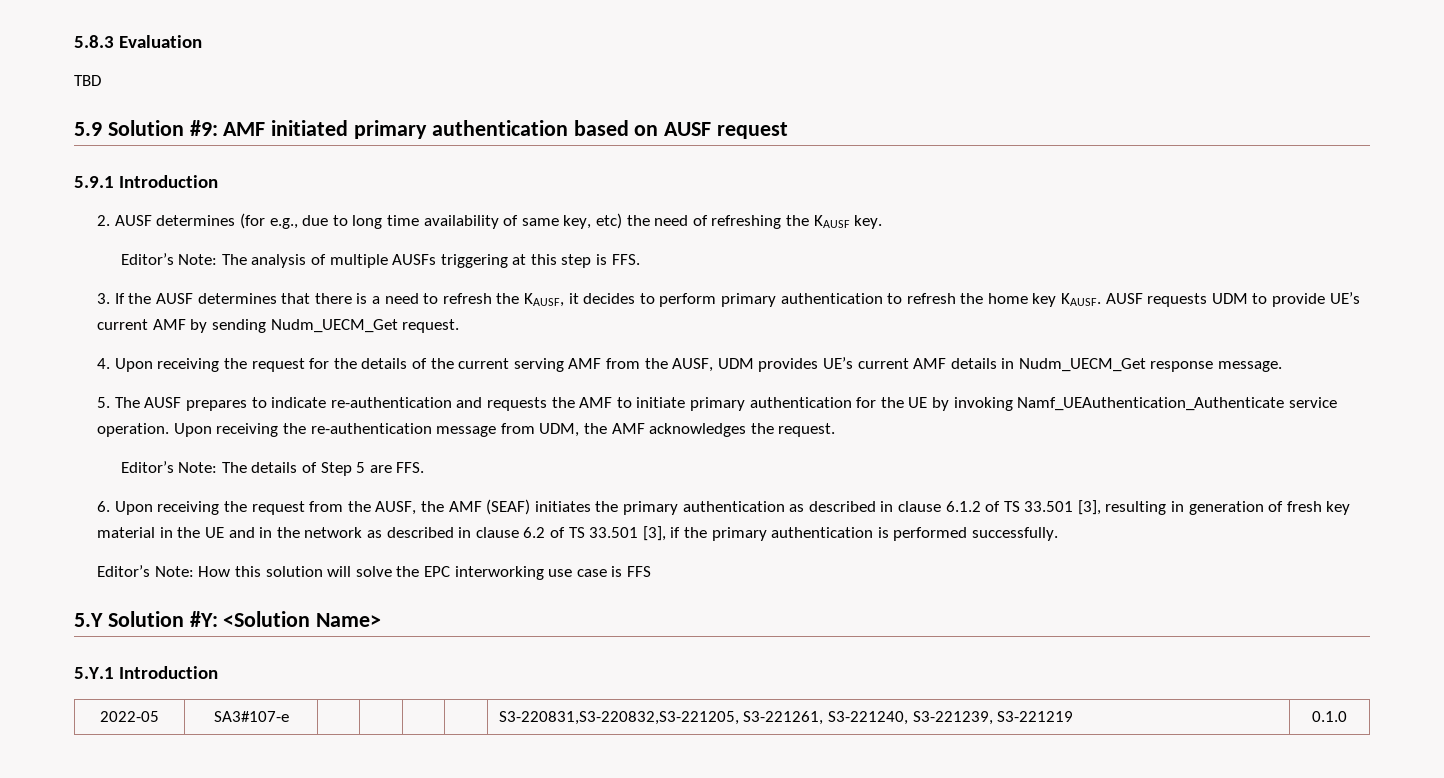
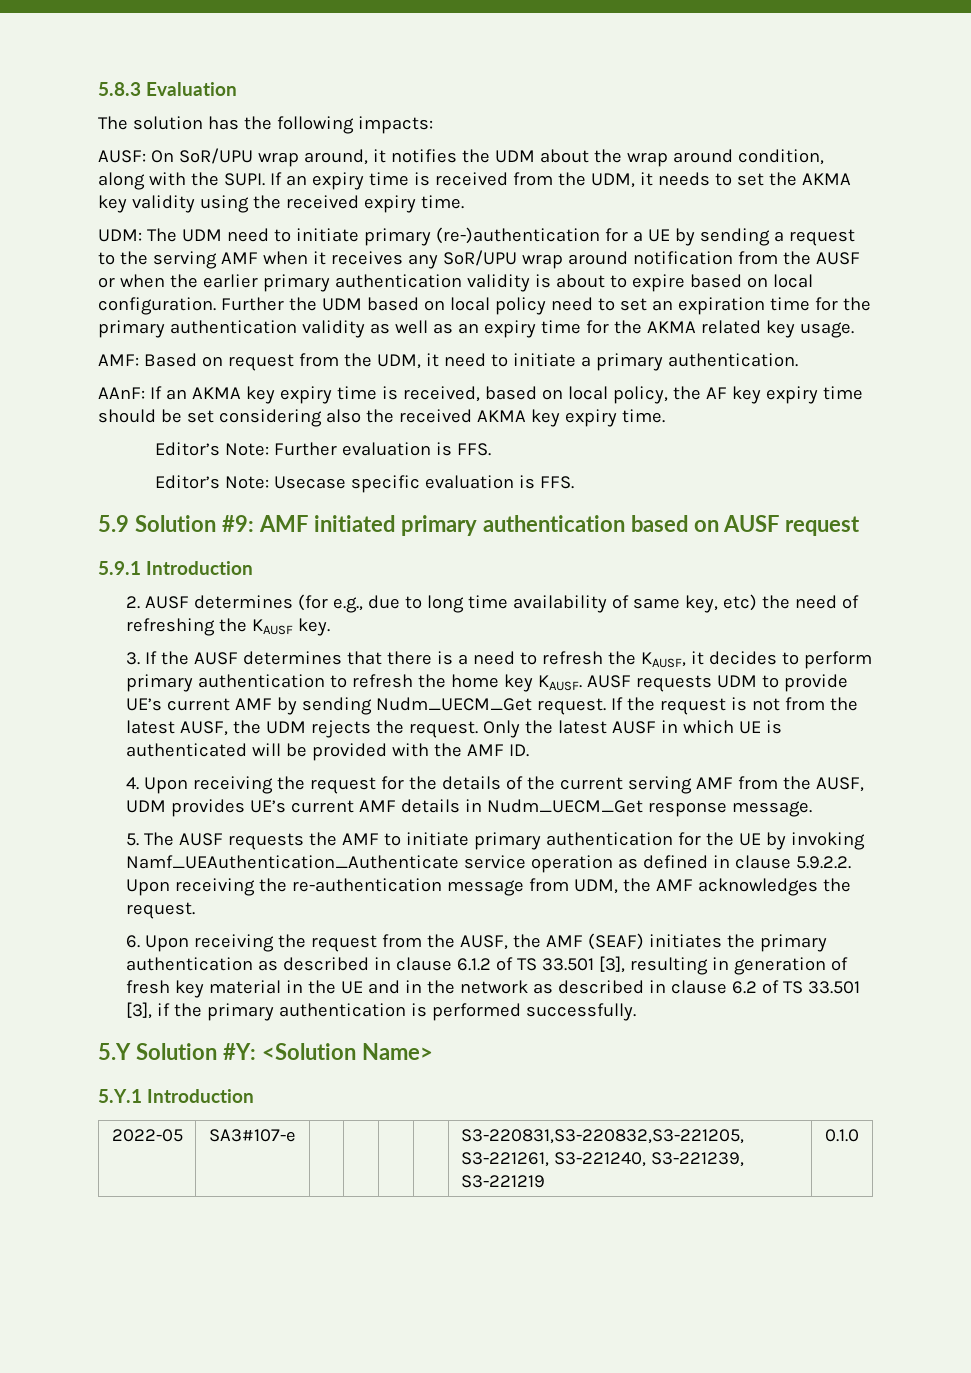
[74,75,101,86] TBD -> [98,116,433,134] [98,148,824,167] [98,172,851,190] [98,195,464,213] [98,227,855,246] [98,250,860,269] [98,274,813,292] [98,297,871,315] [98,320,854,338] [98,353,798,371] [98,386,863,404] [98,409,665,427] [154,442,491,456] [154,475,574,493] The solution has the following impacts: // AUSF: On SoR/UPU wrap around, it notifies the UDM about the wrap around condition, along with the SUPI. If an expiry time is received from the UDM, it needs to set the AKMA key validity using the received expiry time. // UDM: The UDM need to initiate primary (re-)authentication for a UE by sending a request to the serving AMF when it receives any SoR/UPU wrap around notification from the AUSF or when the earlier primary authentication validity is about to expire based on local configuration. Further the UDM based on local policy need to set an expiration time for the primary authentication validity as well as an expiry time for the AKMA related key usage. // AMF: Based on request from the UDM, it need to initiate a primary authentication. // AAnF: If an AKMA key expiry time is received, based on local policy, the AF key expiry time should be set considering also the received AKMA key expiry time. // Editor’s Note: Further evaluation is FFS. // Editor’s Note: Usecase specific evaluation is FFS.
[120,253,640,268] // Editor’s Note: The analysis of multiple AUSFs triggering at this step is FFS. -> (331, 627) none
(460, 326) none -> [611,697,859,715] [126,720,783,738] [126,743,530,761] If the request is not from the latest AUSF, the UDM rejects the request. Only the latest AUSF in which UE is authenticated will be provided with the AMF ID.
[186,397,483,411] prepares to indicate re-authentication and -> (224, 839) none
[97,423,170,437] operation. -> [531,855,852,873] operation as defined in clause 5.9.2.2.
[120,461,425,476] // Editor’s Note: The details of Step 5 are FFS. -> (196, 910) none
[97,565,651,580] // Editor’s Note: How this solution will solve the EPC interworking use case is FFS -> (637, 1012) none

